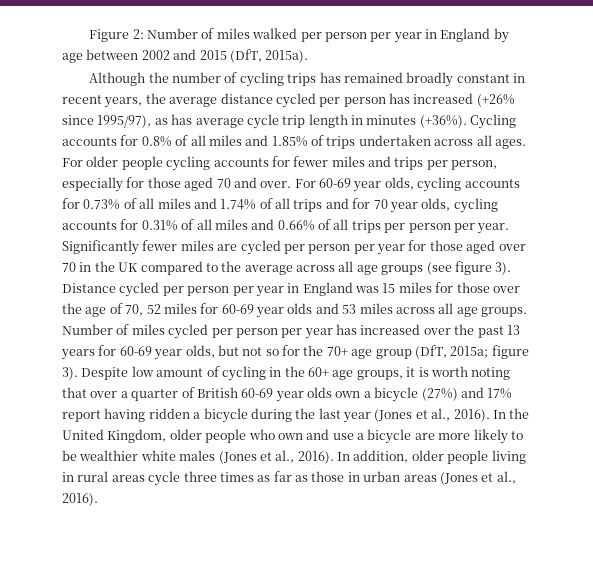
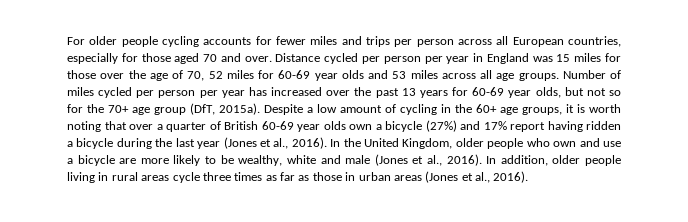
[89,28,509,43] [62,49,309,63] [89,72,526,87] [62,93,515,108] [62,114,517,129] [62,135,526,149] Figure 2: Number of miles walked per person per year in England by age between 2002 and 2015 (DfT, 2015a). // Although the number of cycling trips has remained broadly constant in recent years, the average distance cycled per person has increased (+26% since 1995/97), as has average cycle trip length in minutes (+36%). Cycling accounts for 0.8% of all miles and 1.85% of trips undertaken across all ages. -> (67, 41) none
[451,160,498,170] person, -> [416,36,621,47] person across all European countries,
[294,177,520,192] [62,198,498,213] [62,219,510,234] [62,240,526,255] [62,261,512,275] For 60-69 year olds, cycling accounts for 0.73% of all miles and 1.74% of all trips and for 70 year olds, cycling accounts for 0.31% of all miles and 0.66% of all trips per person per year. Significantly fewer miles are cycled per person per year for those aged over 70 in the UK compared to the average across all age groups (see figure 3). -> (272, 59) none
[450,345,529,359] [62,367,129,380] 2015a; figure 3). Despite -> [219,103,313,115] 2015a). Despite a
[79,450,216,461] wealthier white males -> [238,155,371,166] wealthy, white and male

